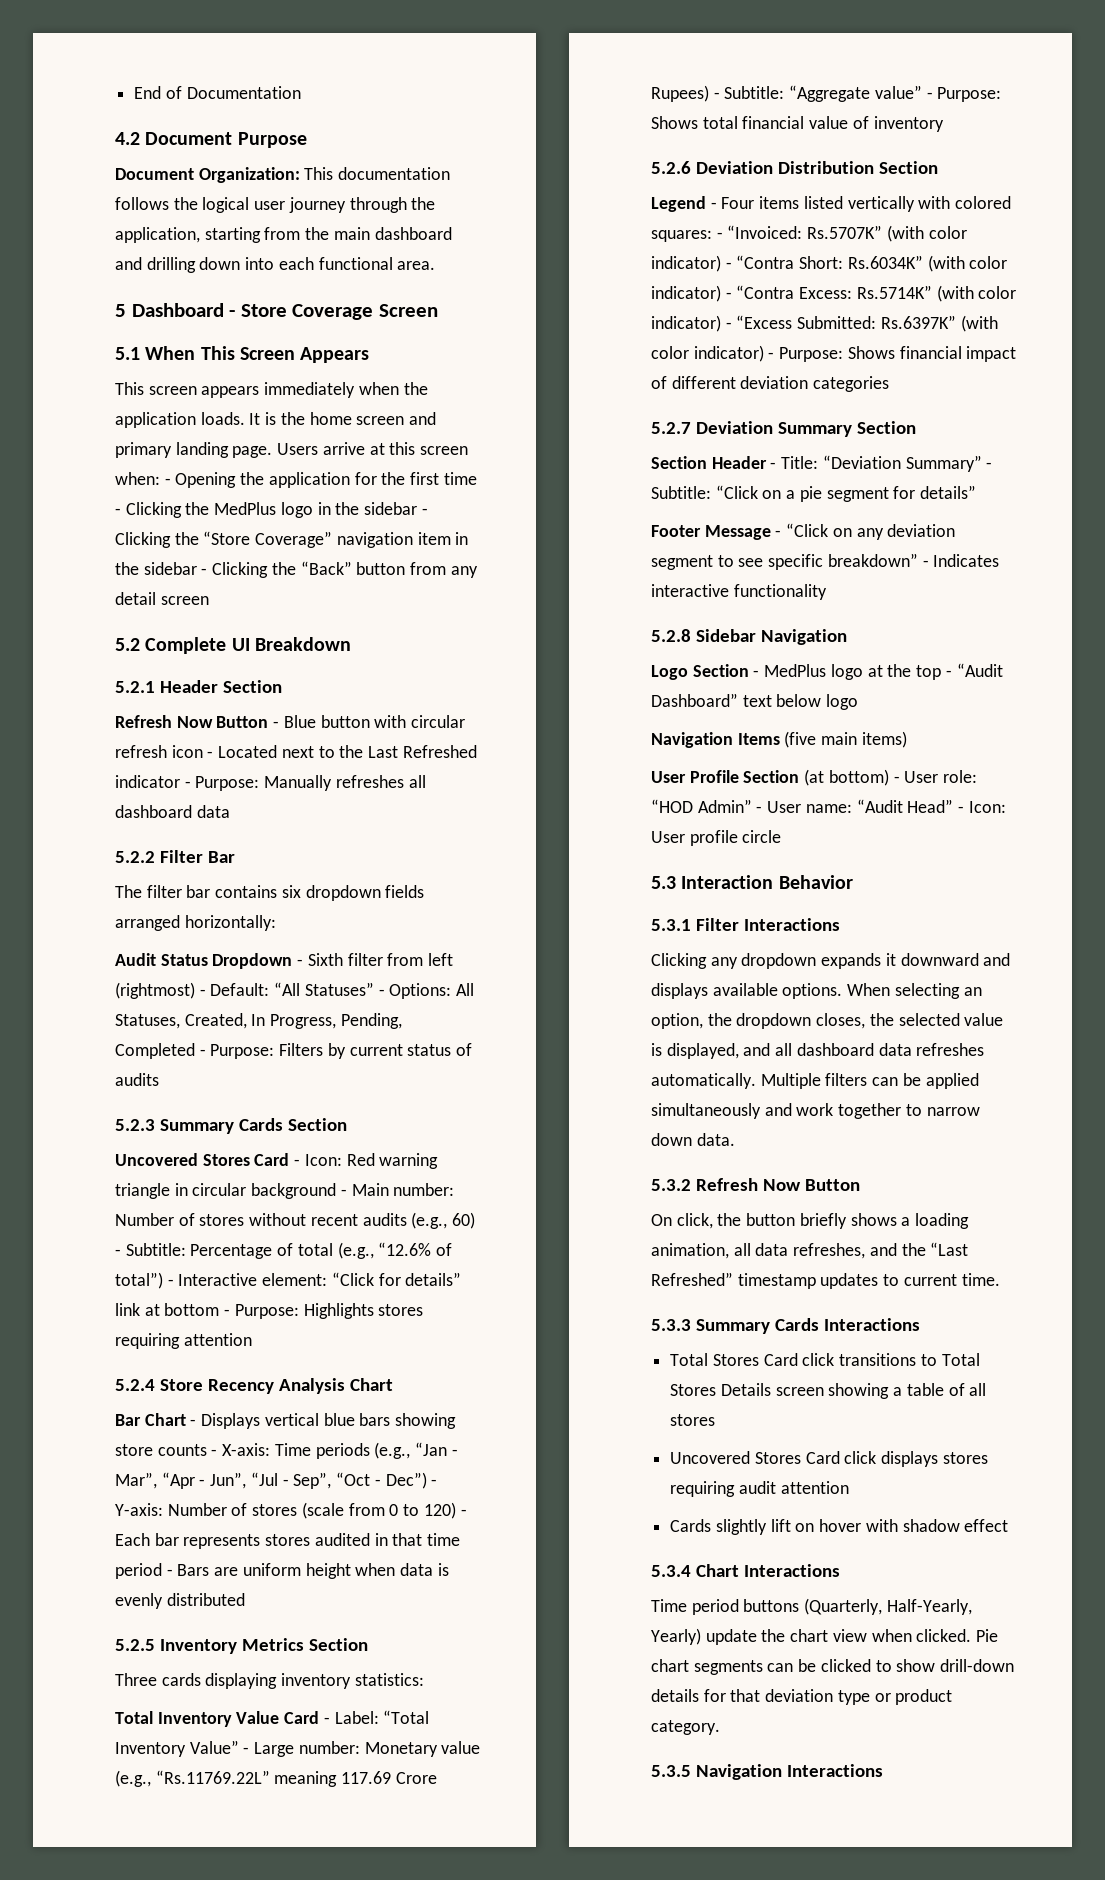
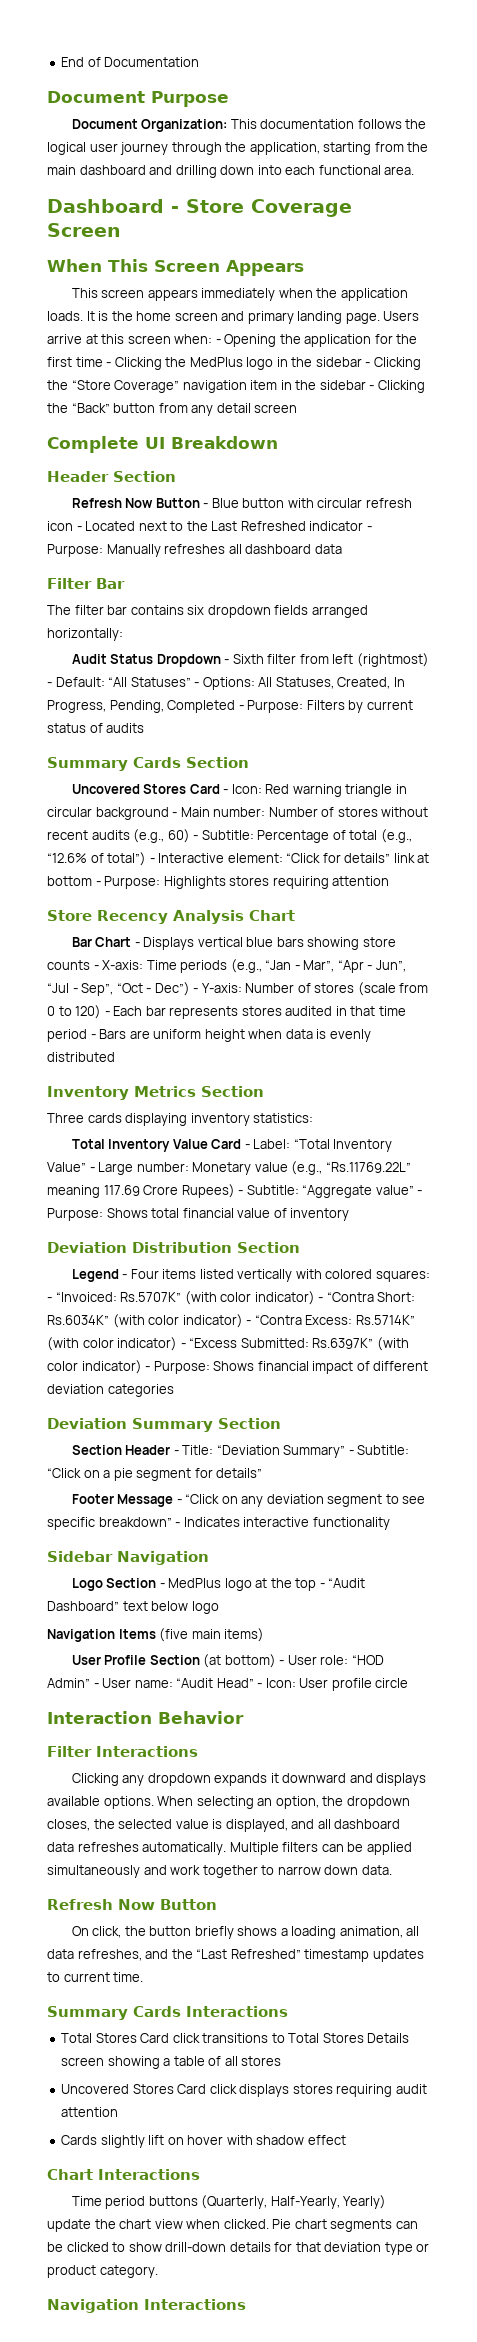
[115,132,140,145] 4.2 -> (200, 62) none
[115,304,126,317] 5 -> (415, 170) none
[115,347,140,360] 5.1 -> (121, 230) none
[115,638,140,651] 5.2 -> (298, 408) none
[115,681,155,693] 5.2.1 -> (278, 442) none
[115,851,155,863] 5.2.2 -> (342, 549) none
[115,1119,155,1131] 5.2.3 -> (145, 728) none
[115,1379,155,1391] 5.2.4 -> (390, 881) none
[115,1639,155,1651] 5.2.5 -> (115, 1057) none
[651,161,691,174] 5.2.6 -> (350, 1214) none
[651,422,691,434] 5.2.7 -> (174, 1390) none
[651,629,691,642] 5.2.8 -> (390, 1523) none
[651,876,676,889] 5.3 -> (409, 1683) none
[651,919,691,931] 5.3.1 -> (244, 1717) none
[651,1179,691,1191] 5.3.2 -> (392, 1870) none
[651,1319,691,1331] 5.3.3 -> (144, 1977) none
[651,1565,691,1577] 5.3.4 -> (346, 2140) none
[651,1765,691,1777] 5.3.5 -> (158, 2271) none

